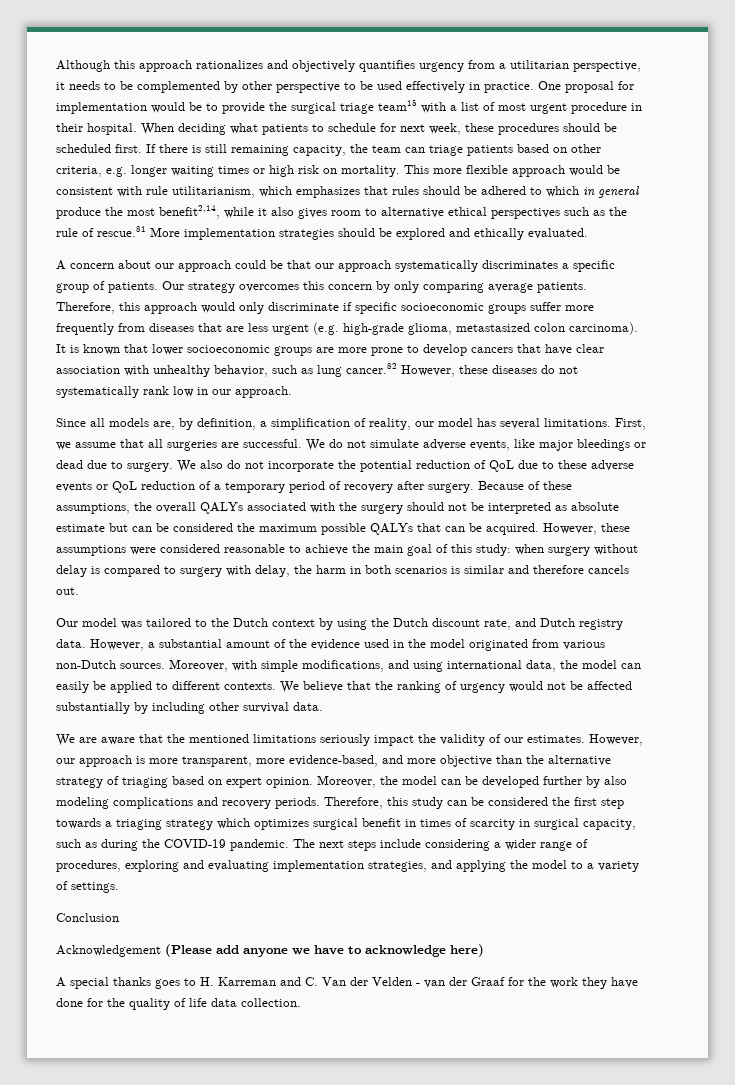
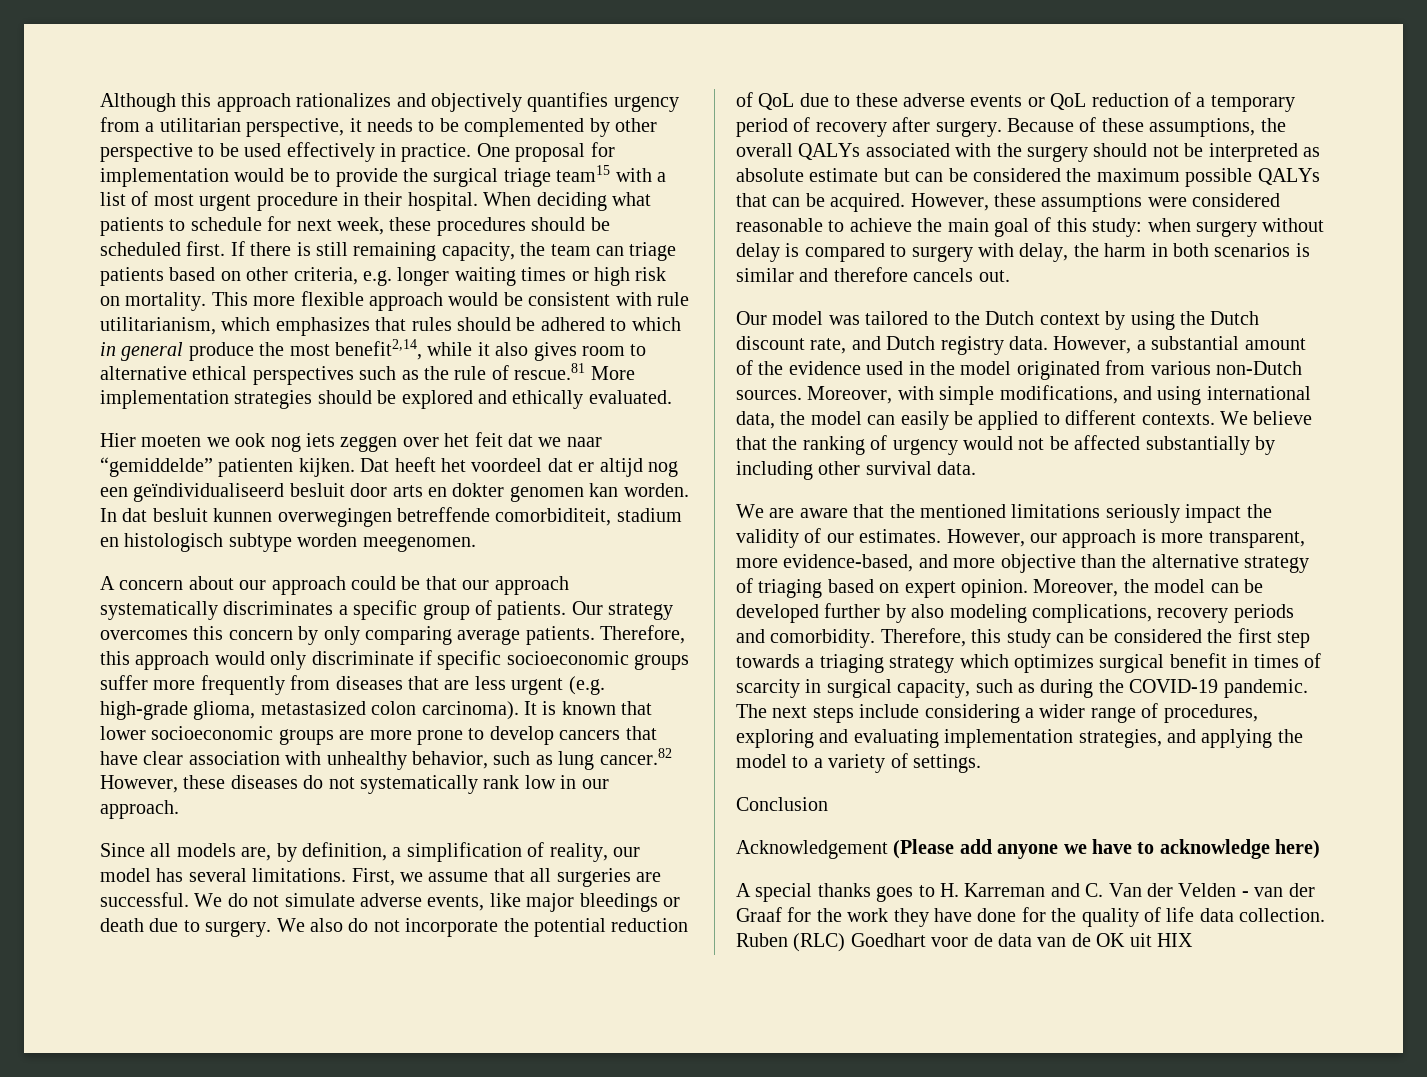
(588, 233) none -> [100,432,602,452] [100,457,678,477] [100,483,689,502] [100,507,682,527] [100,533,476,552] // Hier moeten we ook nog iets zeggen over het feit dat we naar “gemiddelde” patienten kijken. Dat heeft het voordeel dat er altijd nog een geïndividualiseerd besluit door arts en dokter genomen kan worden. In dat besluit kunnen overwegingen betreffende comorbiditeit, stadium en histologisch subtype worden meegenomen.
[56,460,83,469] dead -> [100,918,144,932] death
[113,797,320,809] complications and recovery periods. -> [1032,604,1294,623] [736,629,876,648] complications, recovery periods and comorbidity.
(301, 1002) none -> [736,933,1193,952] Ruben (RLC) Goedhart voor de data van de OK uit HIX

